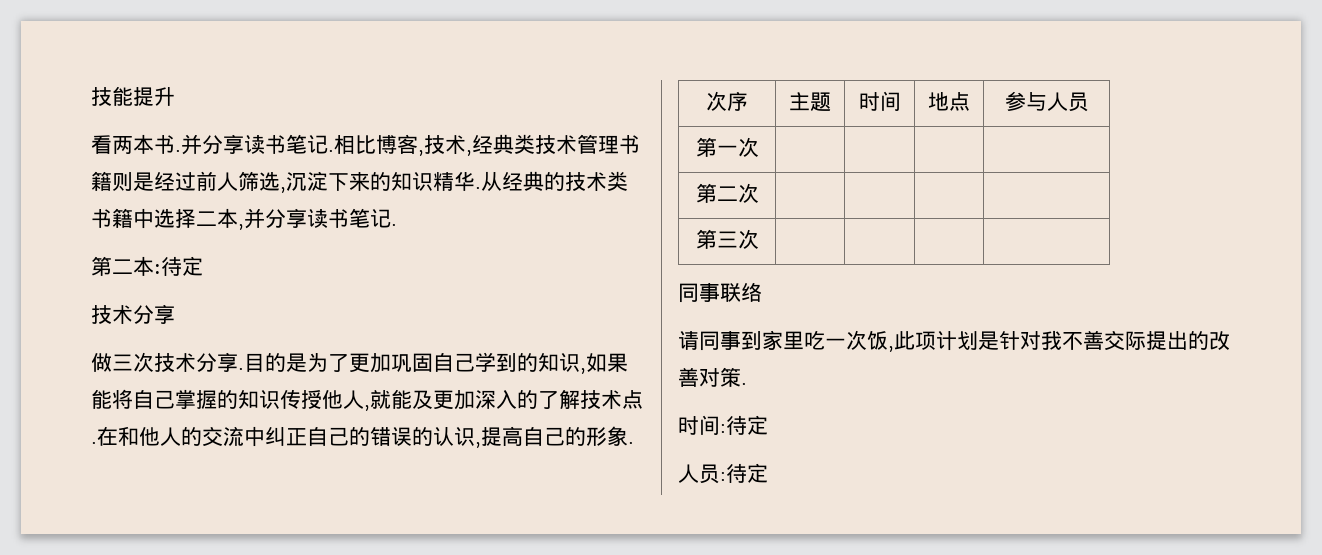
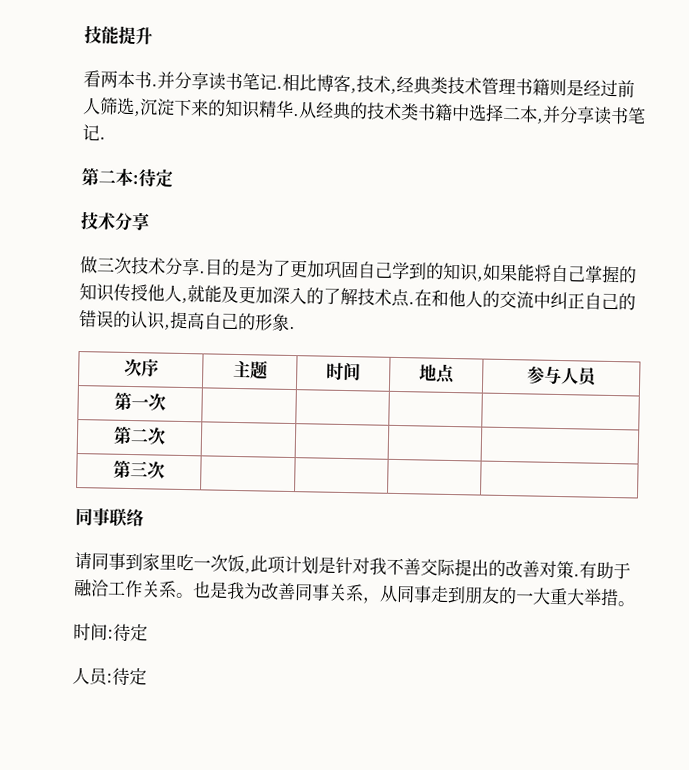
(747, 384) none -> [579,561,631,580] [73,578,636,607] 有助于融洽工作关系。也是我为改善同事关系，从同事走到朋友的一大重大举措。

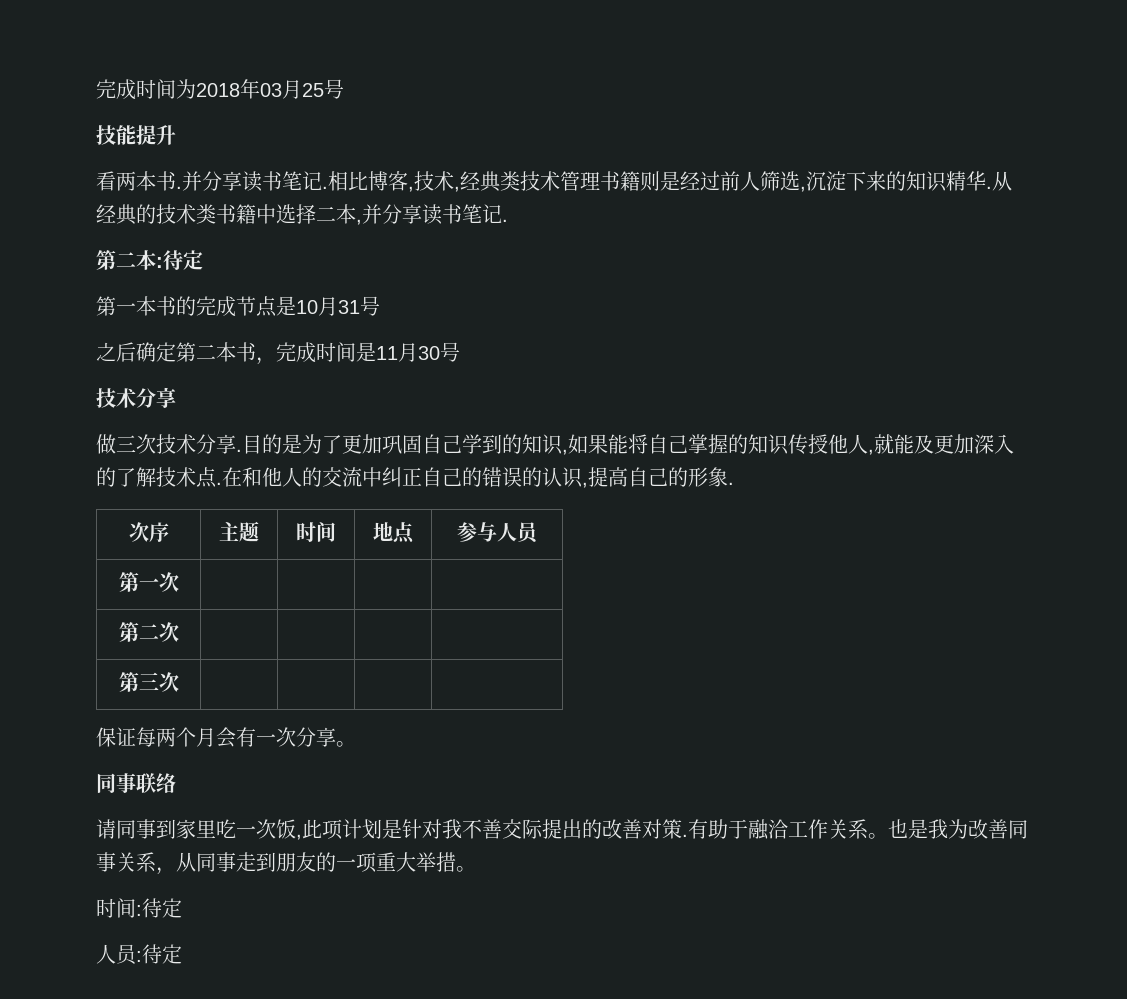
(84, 34) none -> [96,79,344,100] 完成时间为2018年03月25号 //
(174, 178) none -> [96,296,380,317] [96,342,460,365] // 第一本书的完成节点是10月31号 // 之后确定第二本书，完成时间是11月30号
(165, 470) none -> [96,727,356,748] // 保证每两个月会有一次分享。
[532,587,551,605] 大 -> [356,852,377,873] 项

